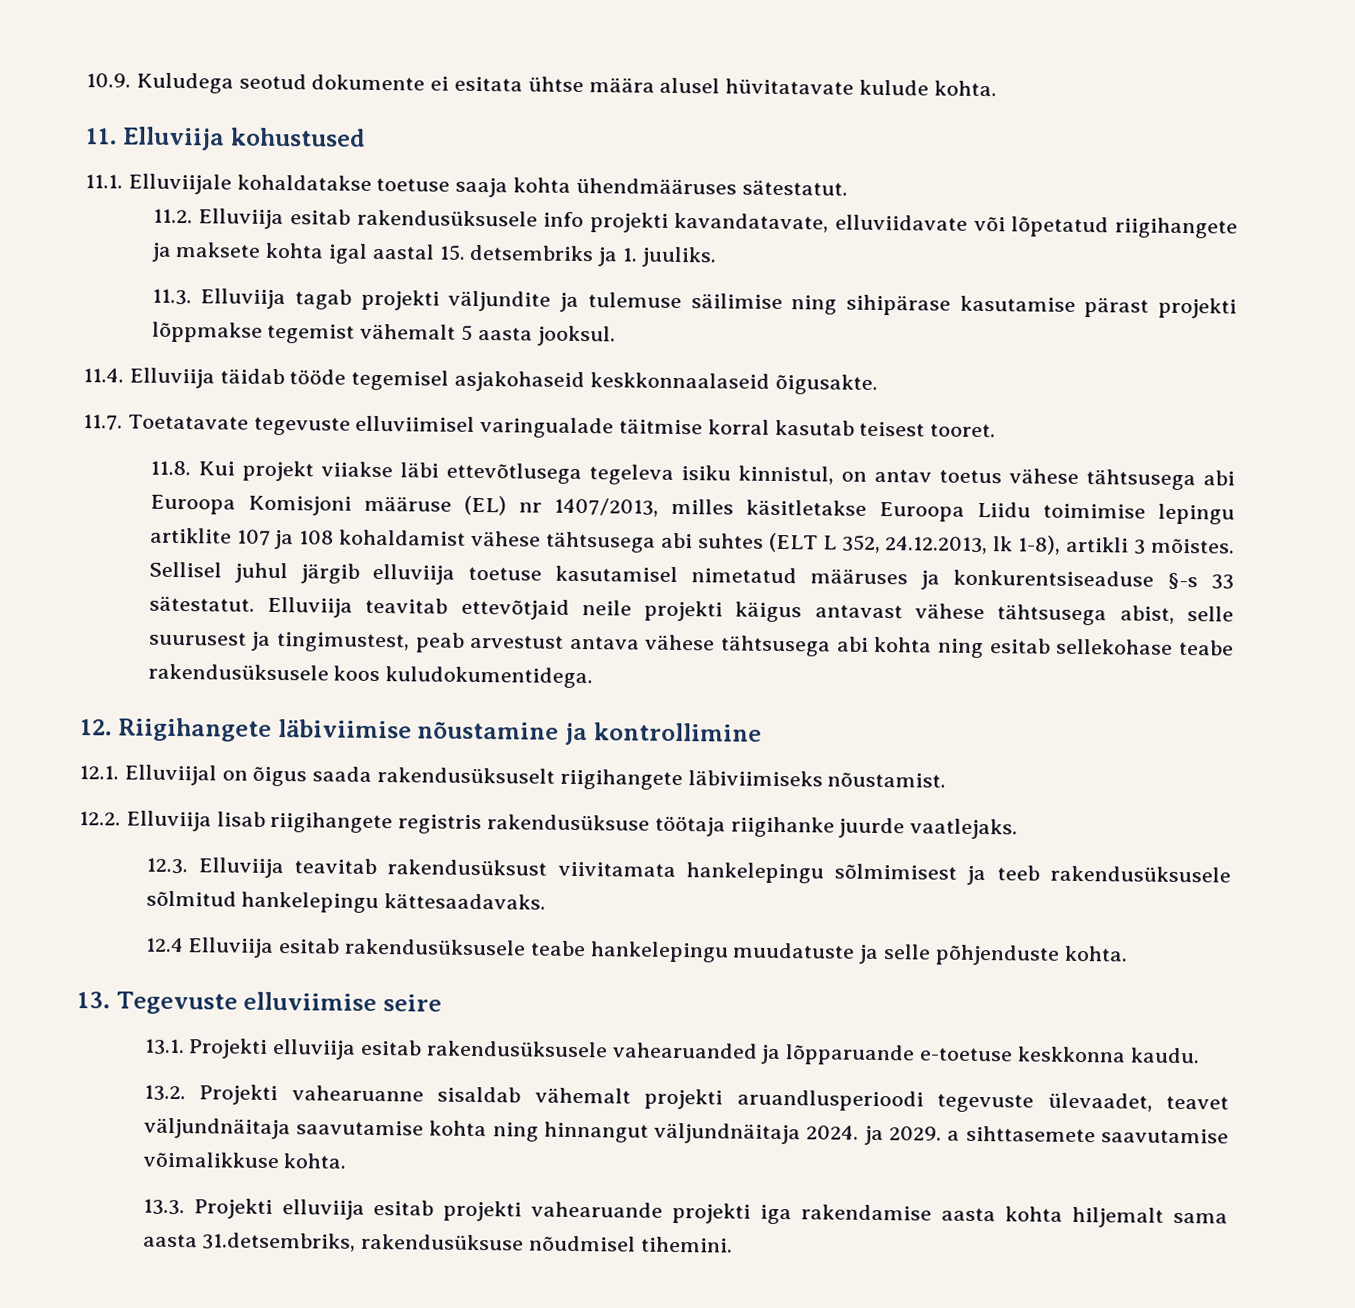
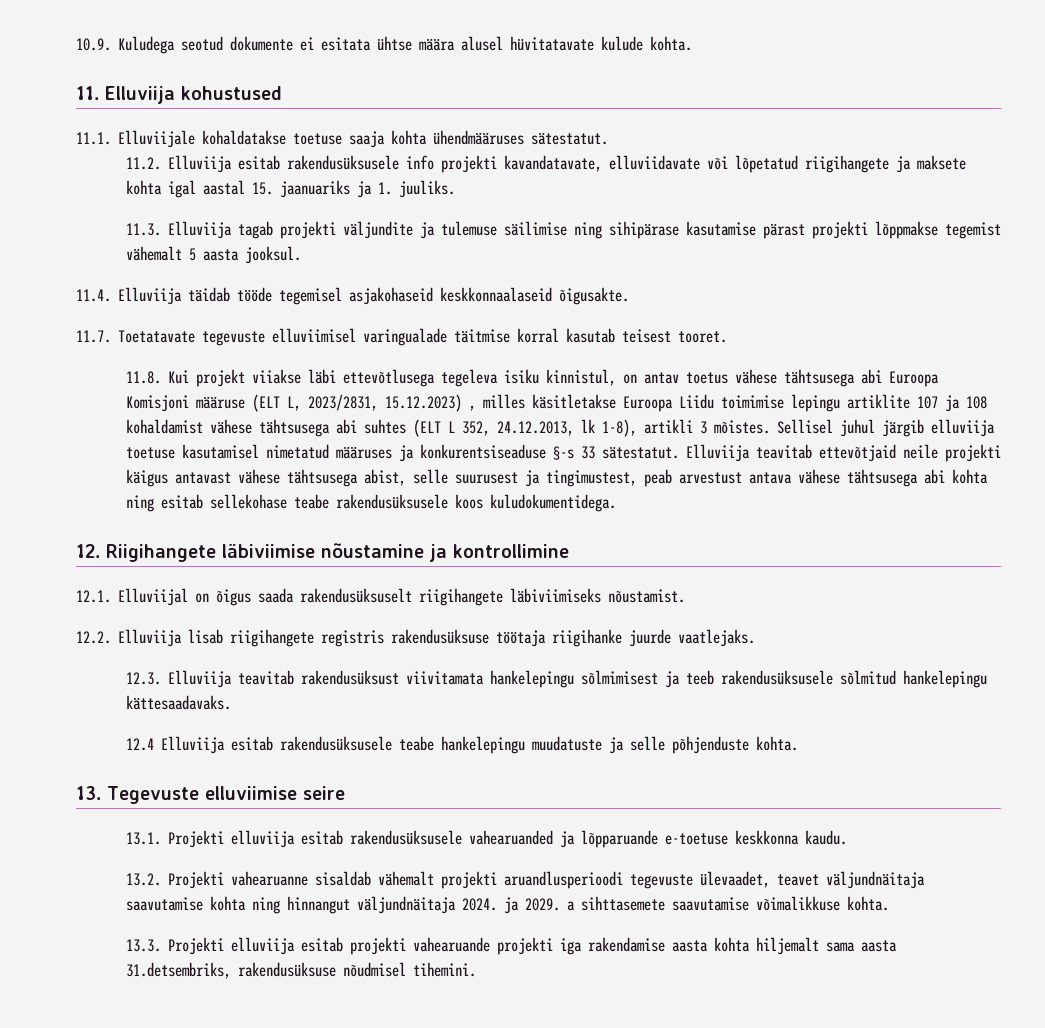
[469,244,595,262] detsembriks -> [279,180,350,198] jaanuariks
[463,495,659,517] (EL) nr 1407/2013, -> [251,394,476,412] (ELT L, 2023/2831, 15.12.2023) ,

